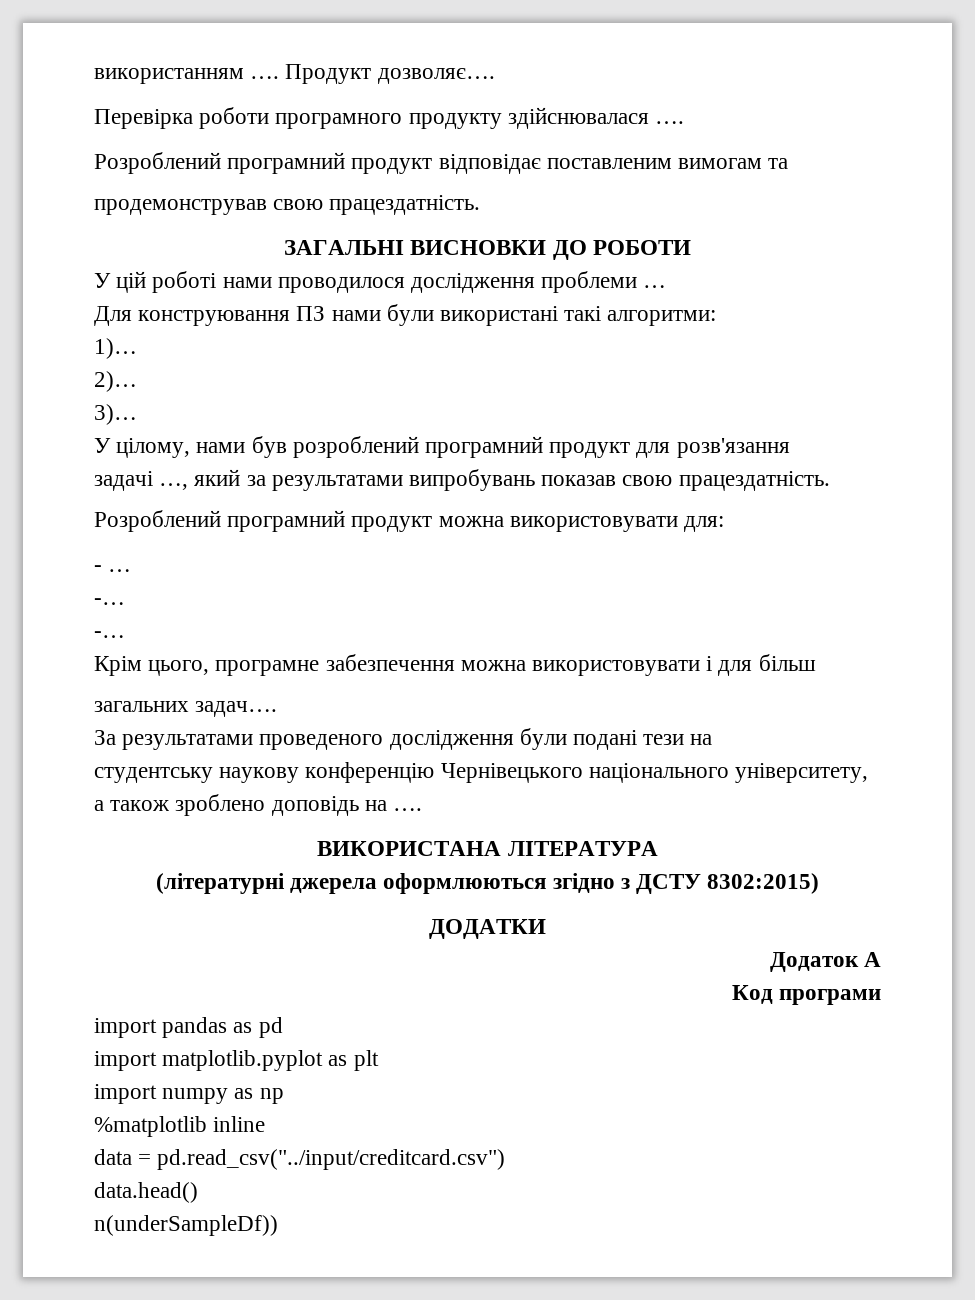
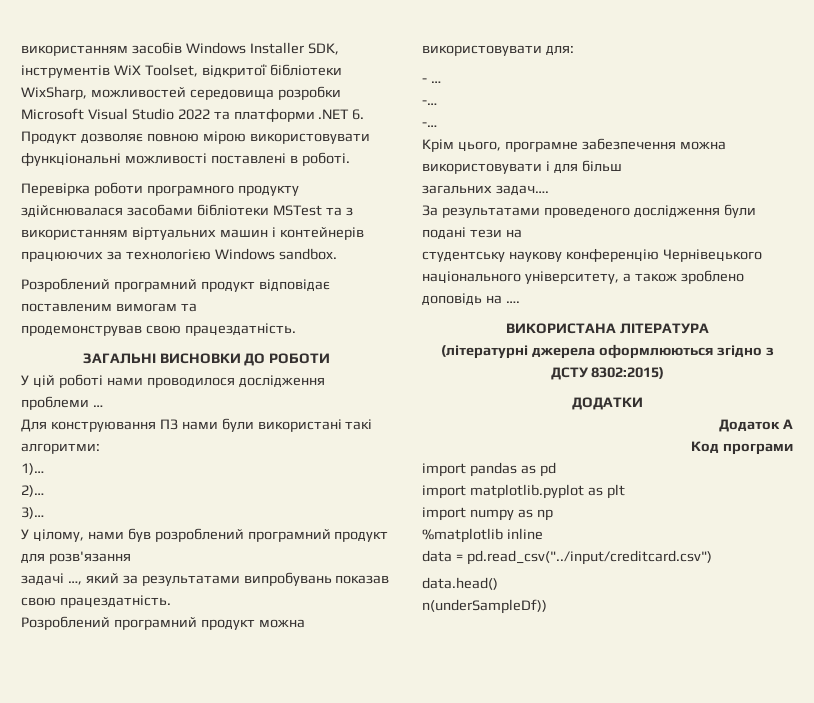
[94,64,495,84] використанням …. Продукт дозволяє…. -> [21,42,339,56] [21,64,342,78] [21,86,341,101] [21,108,365,122] [21,131,370,144] [21,152,350,166] використанням засобів Windows Installer SDK, інструментів WiX Toolset, відкритої бібліотеки WixSharp, можливостей середовища розробки Microsoft Visual Studio 2022 та платформи .NET 6. Продукт дозволяє повною мірою використовувати функціональні можливості поставлені в роботі.
[655,121,685,124] …. -> [126,204,353,216] [21,227,364,240] [21,248,337,262] засобами бібліотеки MSTest та з використанням віртуальних машин і контейнерів працюючих за технологією Windows sandbox.

